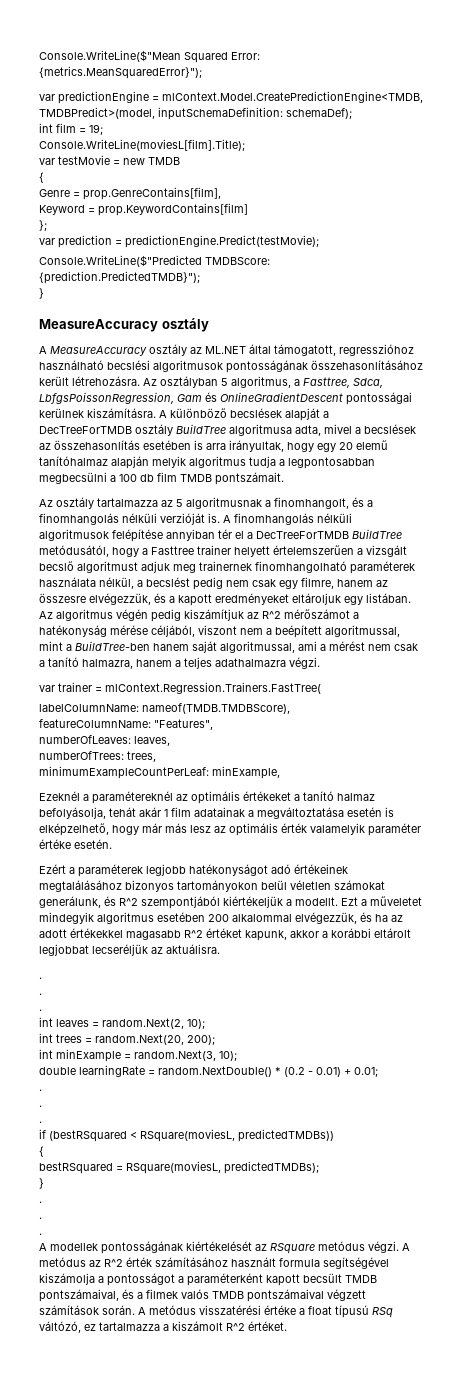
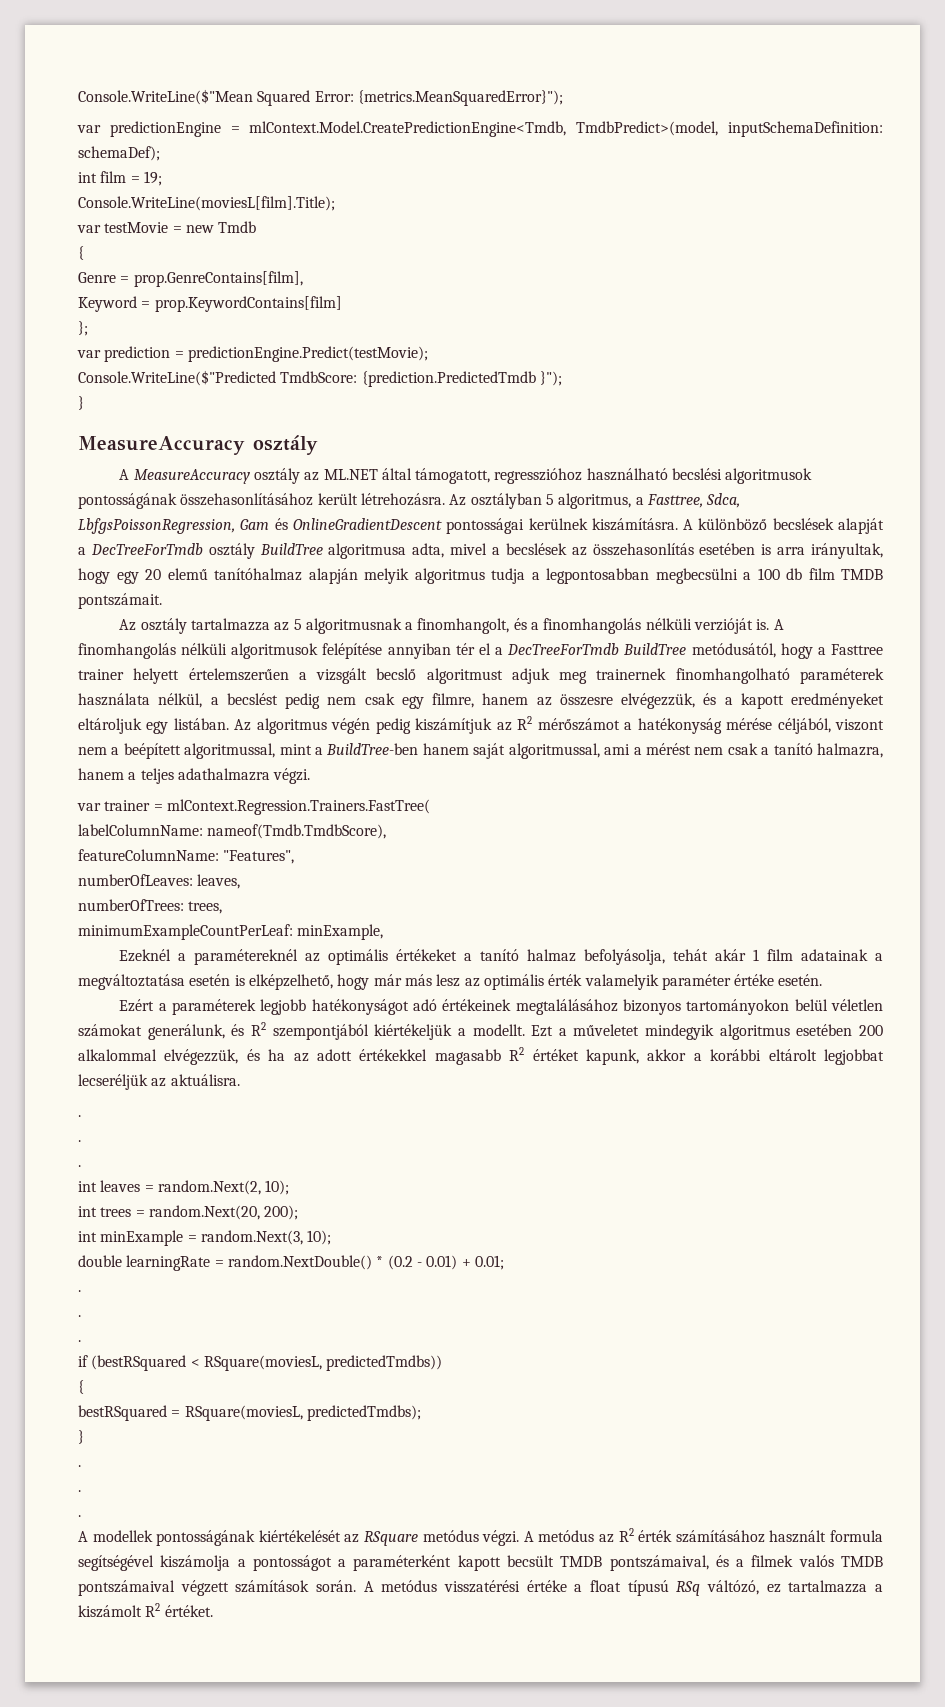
[162,91,423,103] [39,107,155,119] mlContext.Model.CreatePredictionEngine<TMDB, TMDBPredict>(model, -> [249,121,719,137] mlContext.Model.CreatePredictionEngine<Tmdb, TmdbPredict>(model,
[148,157,180,165] TMDB -> [218,221,257,233] Tmdb
[205,257,270,265] [39,271,200,284] TMDBScore: {prediction.PredictedTMDB}"); -> [280,371,562,387] TmdbScore: {prediction.PredictedTmdb }");
[39,426,132,434] DecTreeForTMDB -> [90,543,203,555] DecTreeForTmdb
[256,531,349,539] DecTreeForTMDB -> [507,643,620,655] DecTreeForTmdb
[262,611,281,619] R^2 -> [517,716,533,730] R2
[142,703,290,714] nameof(TMDB.TMDBScore), -> [207,824,387,839] nameof(Tmdb.TmdbScore),
[119,898,138,906] R^2 -> [250,1022,266,1036] R2
[184,930,203,938] R^2 -> [509,1047,525,1061] R2
[238,1129,334,1142] predictedTMDBs)) -> [326,1355,443,1371] predictedTmdbs))
[224,1161,319,1174] predictedTMDBs); -> [306,1405,421,1421] predictedTmdbs);
[104,1259,123,1267] R^2 -> [618,1528,634,1542] R2
[226,1323,245,1331] R^2 -> [145,1603,161,1617] R2

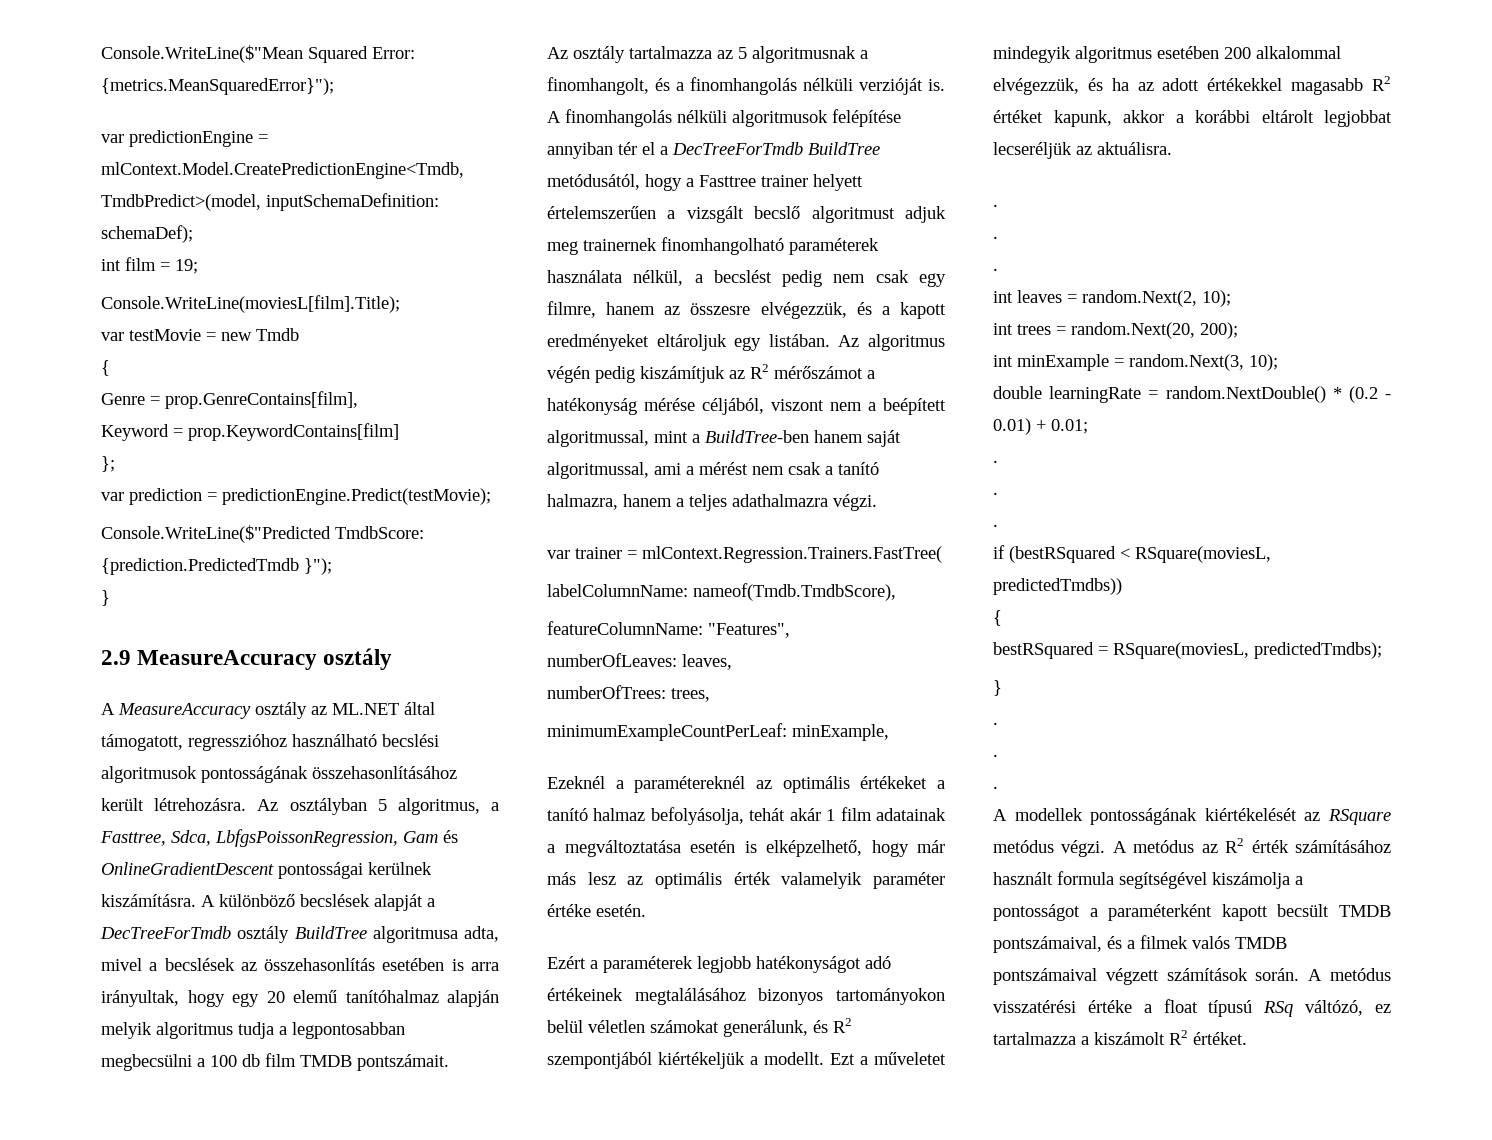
(84, 403) none -> [101,650,131,665] 2.9

